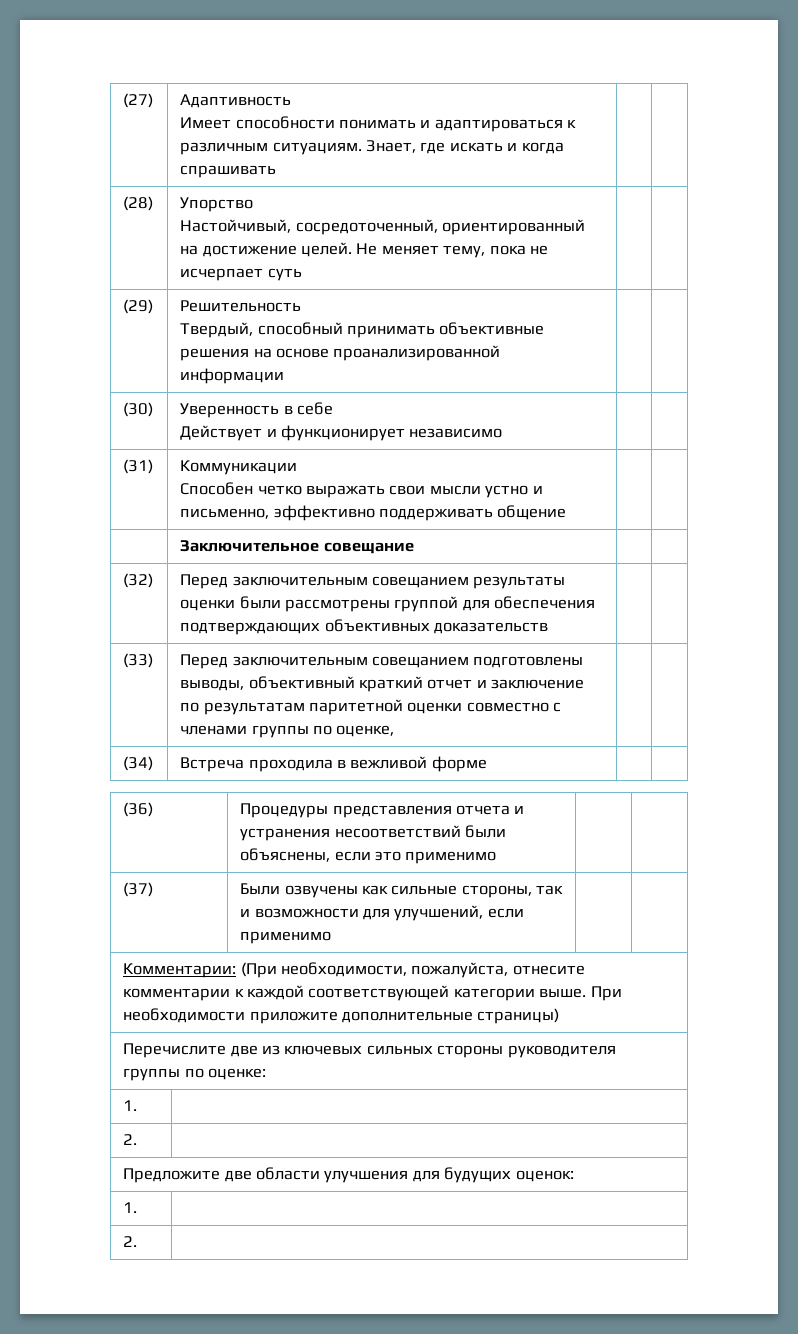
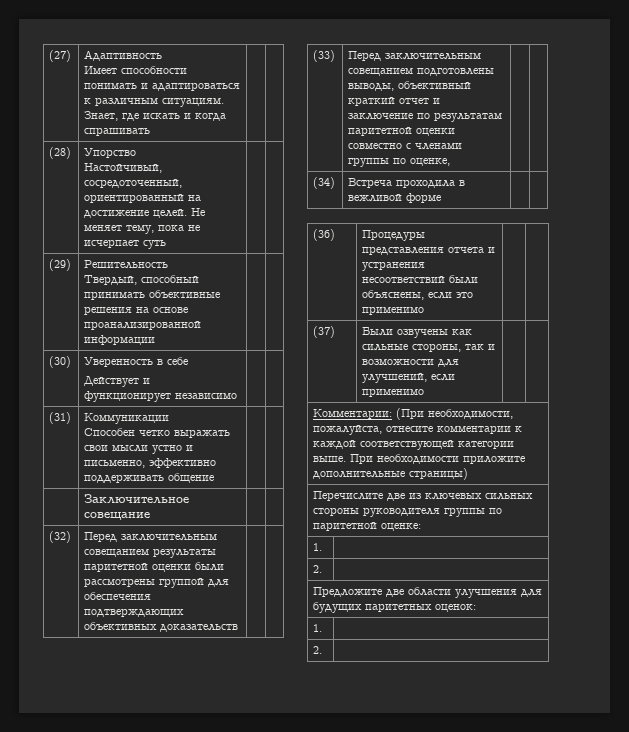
(566, 582) none -> [84,563,149,572] паритетной
(204, 1073) none -> [313,522,378,531] паритетной
(512, 1175) none -> [365,604,433,612] паритетных

